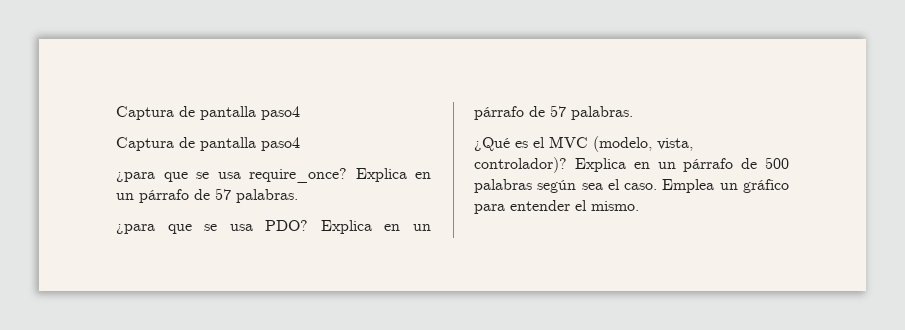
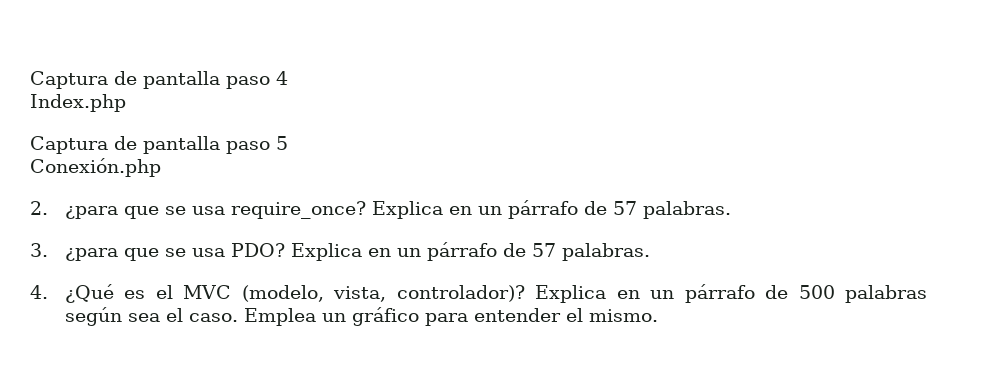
[116,106,300,120] [116,137,300,151] Captura de pantalla paso4 // Captura de pantalla paso4 // -> [30,71,288,89] [30,94,126,112] [30,136,288,154] [30,158,161,177] [30,201,48,215] Captura de pantalla paso 4 // Index.php // Captura de pantalla paso 5 // Conexión.php // 2.
(298, 196) none -> [30,243,48,257] 3.
(633, 113) none -> [30,285,48,299] 4.

